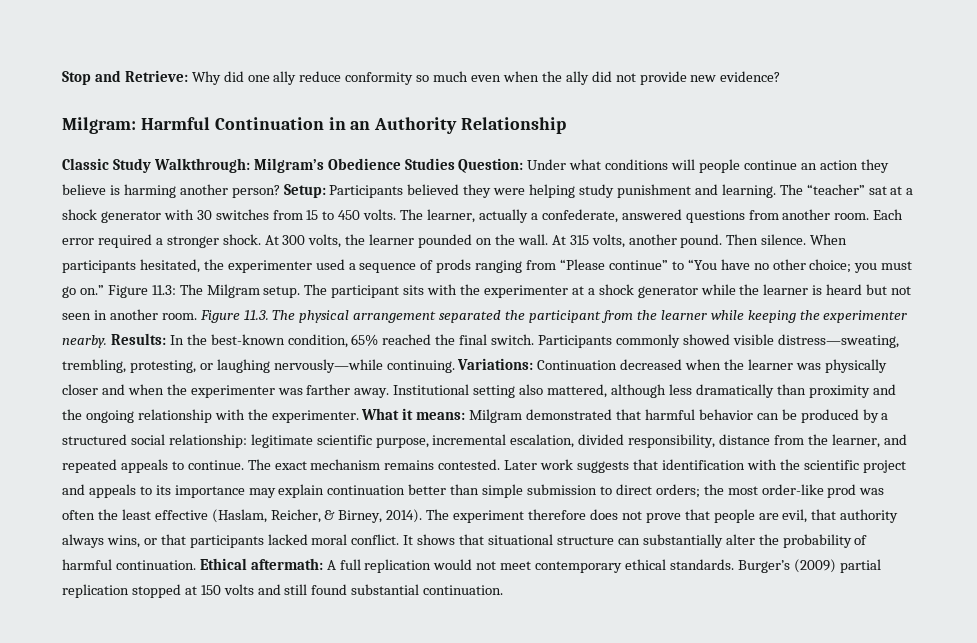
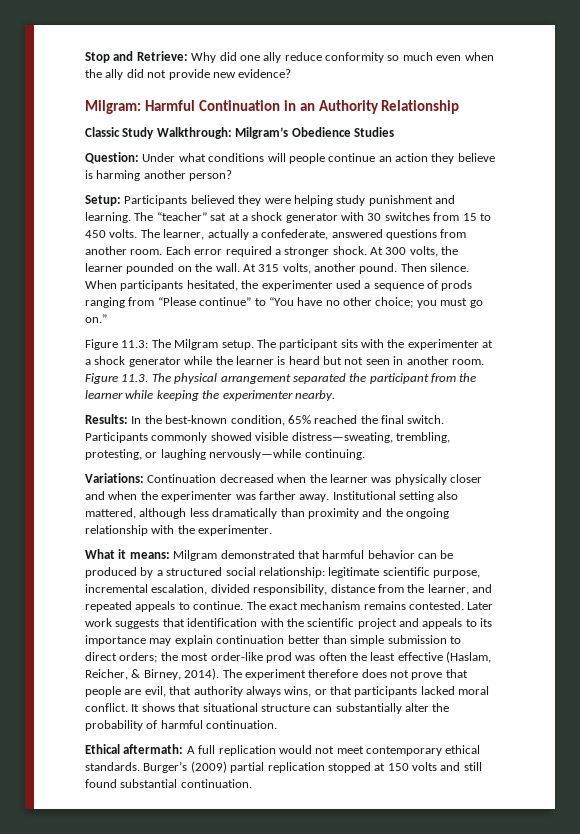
(455, 164) none -> (394, 132) //
(280, 191) none -> (233, 175) //
(104, 290) none -> (107, 318) //
(107, 341) none -> (335, 395) //
(455, 366) none -> (365, 454) //
(359, 416) none -> (273, 530) //
(196, 565) none -> (278, 724) //

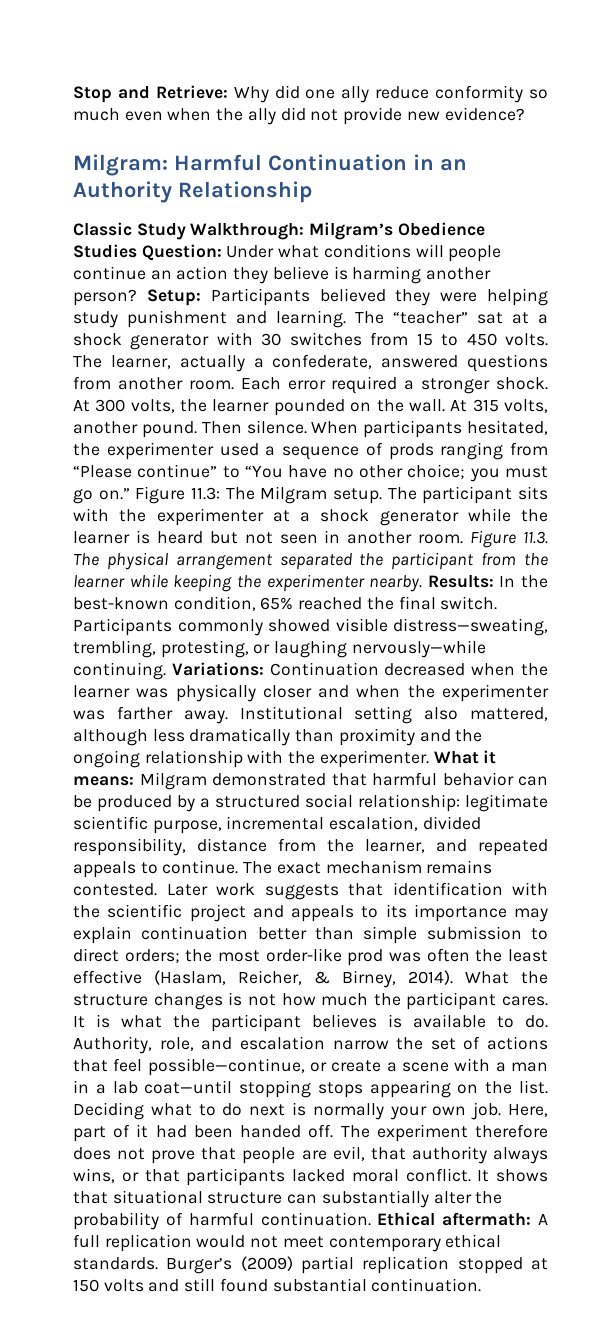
(394, 132) // -> (137, 251) none
(233, 175) // -> (137, 297) none
(107, 318) // -> (130, 494) none
(335, 395) // -> (423, 583) none
(365, 454) // -> (166, 671) none
(273, 530) // -> (429, 759) none
(220, 674) none -> [465,971,548,984] [73,992,548,1010] [73,1014,548,1032] [73,1036,548,1054] [73,1058,548,1076] [73,1080,548,1098] [73,1102,549,1120] [73,1124,334,1142] What the structure changes is not how much the participant cares. It is what the participant believes is available to do. Authority, role, and escalation narrow the set of actions that feel possible—continue, or create a scene with a man in a lab coat—until stopping stops appearing on the list. Deciding what to do next is normally your own job. Here, part of it had been handed off.
(278, 724) // -> (371, 1219) none

